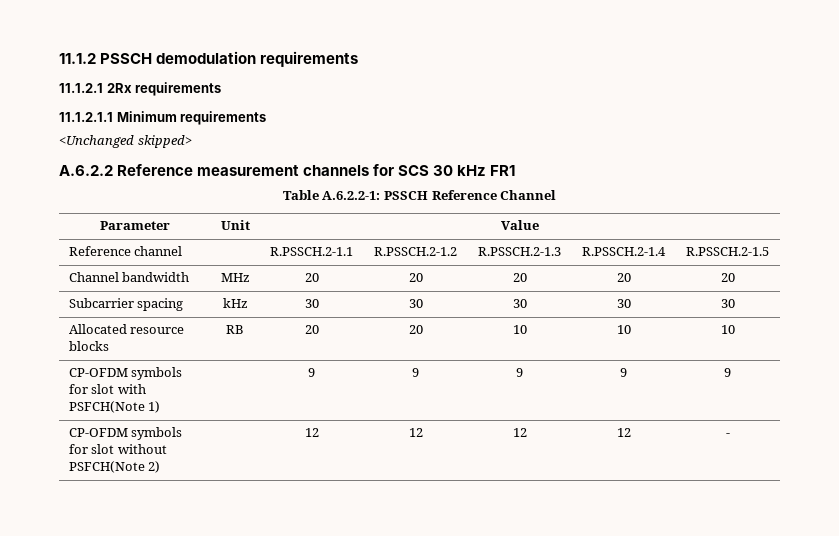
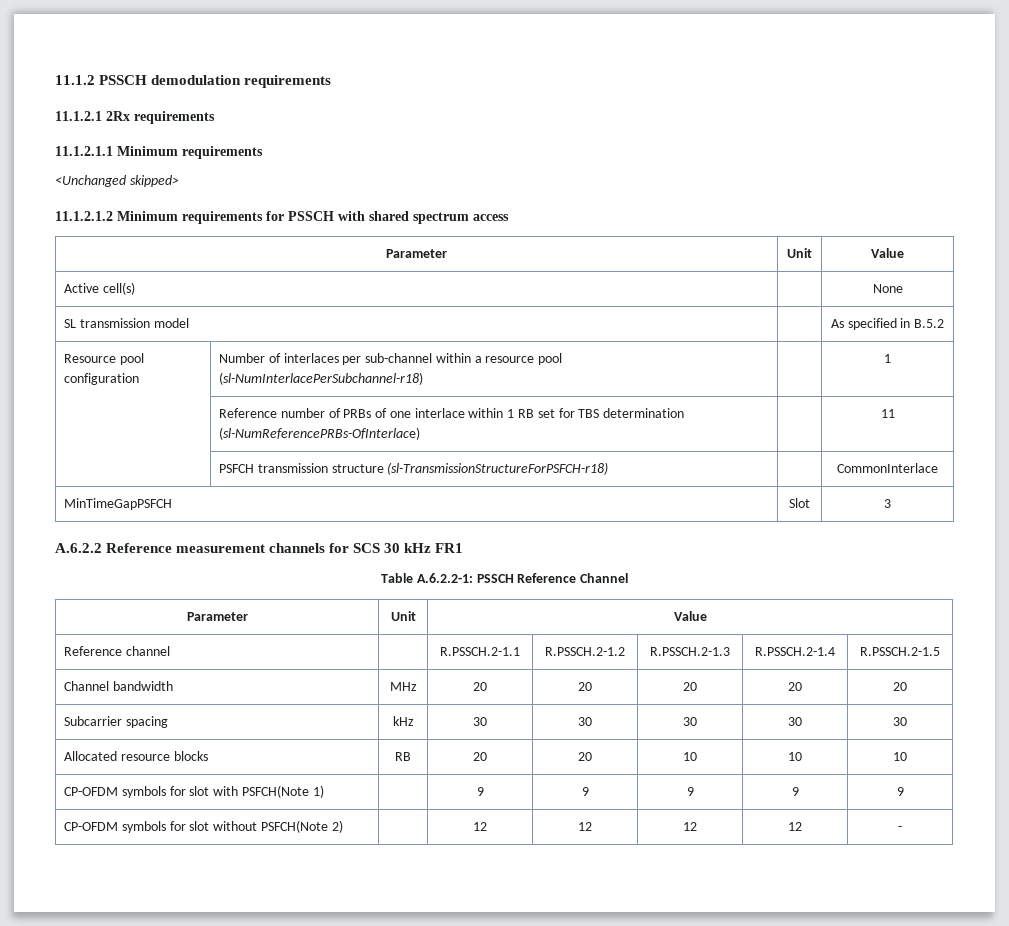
(192, 141) none -> [55,211,509,224] [386,249,447,258] [787,248,812,258] [871,248,904,258] [63,282,135,295] [872,284,903,293] [63,318,189,328] [830,318,945,330] [63,353,144,365] [63,373,139,385] [218,353,563,365] [218,372,423,385] [884,354,891,363] [218,408,685,418] [218,427,420,440] [880,409,895,418] [218,462,609,475] [837,463,938,473] [63,498,172,510] [789,498,810,508] [884,499,891,508] // 11.1.2.1.2 Minimum requirements for PSSCH with shared spectrum access // Parameter | Unit | Value // Active cell(s) | | None // SL transmission model | | As specified in B.5.2 // Resource pool configuration | Number of interlaces per sub-channel within a resource pool (sl-NumInterlacePerSubchannel-r18) | | 1 // | Reference number of PRBs of one interlace within 1 RB set for TBS determination (sl-NumReferencePRBs-OfInterlace) | | 11 // | PSFCH transmission structure (sl-TransmissionStructureForPSFCH-r18) | | CommonInterlace // MinTimeGapPSFCH | Slot | 3

